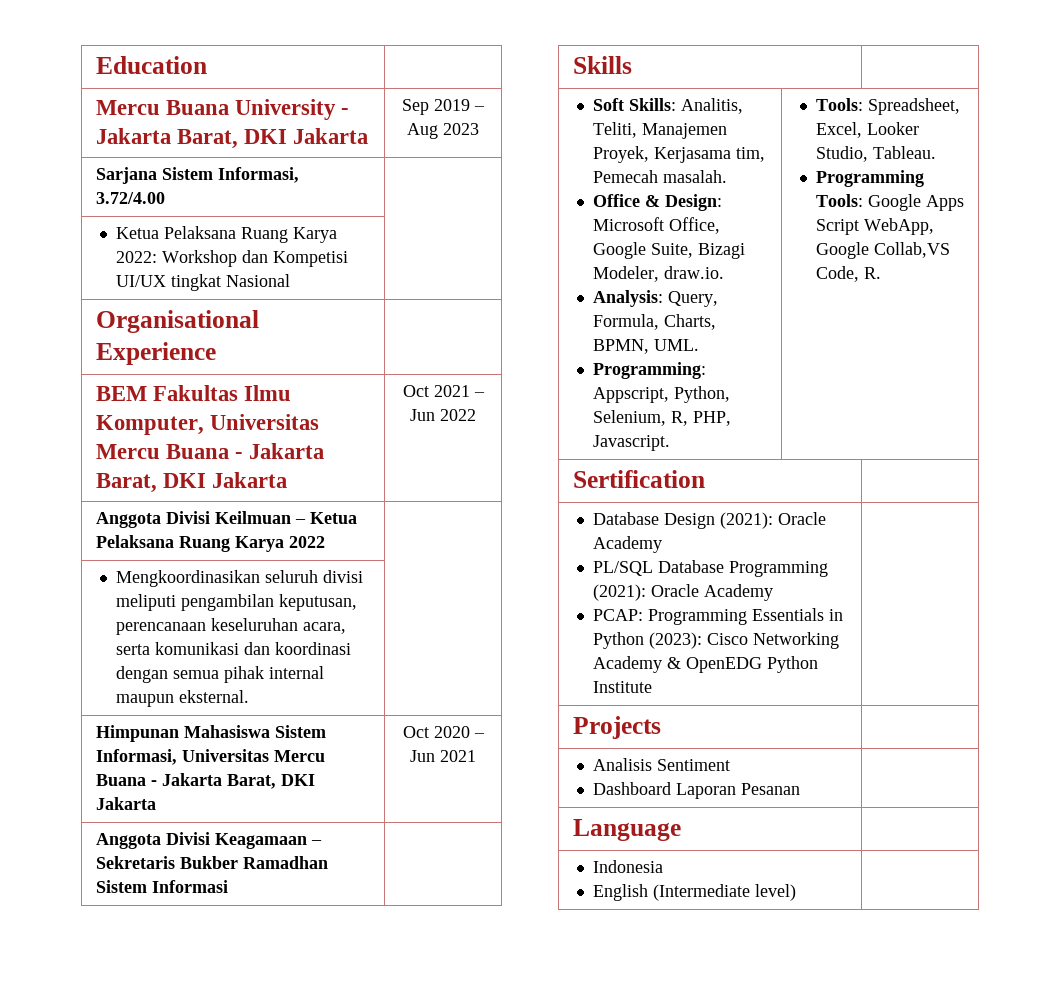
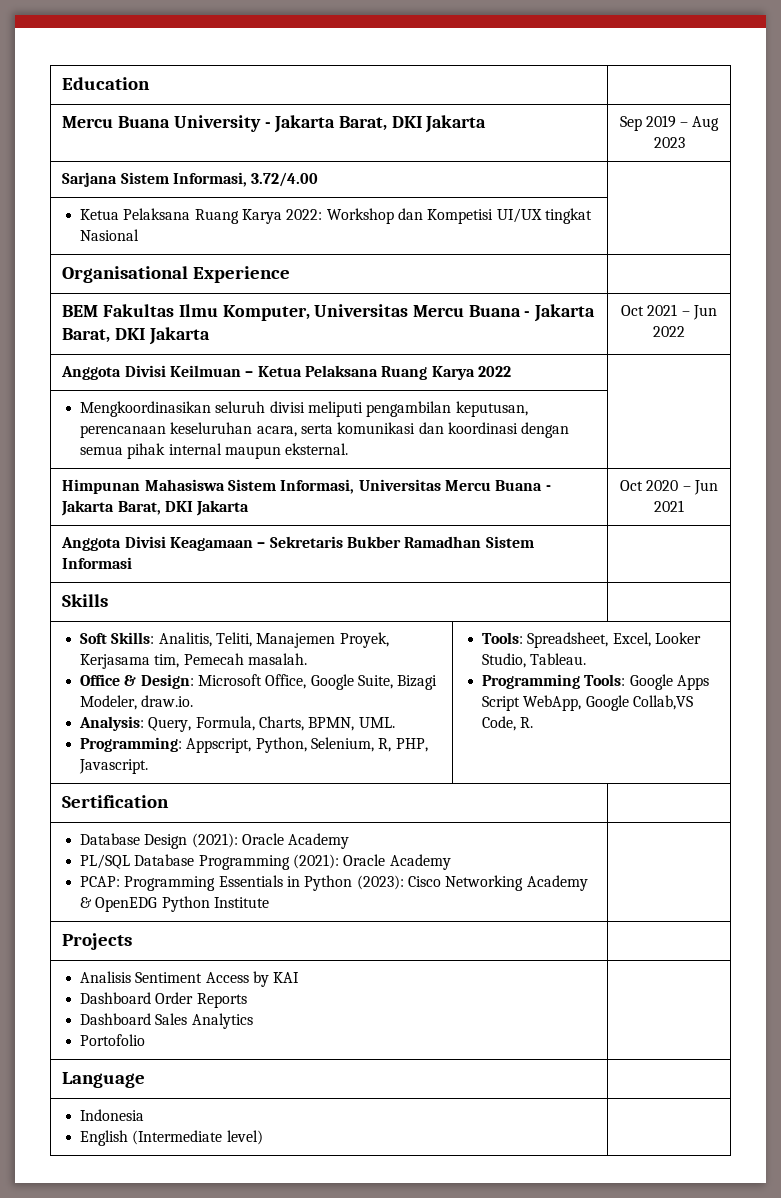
[592,782,800,799] // Dashboard Laporan Pesanan -> [205,971,300,987] [80,992,247,1008] [80,1013,253,1029] [80,1034,146,1046] Access by KAI // Dashboard Order Reports // Dashboard Sales Analytics // Portofolio

